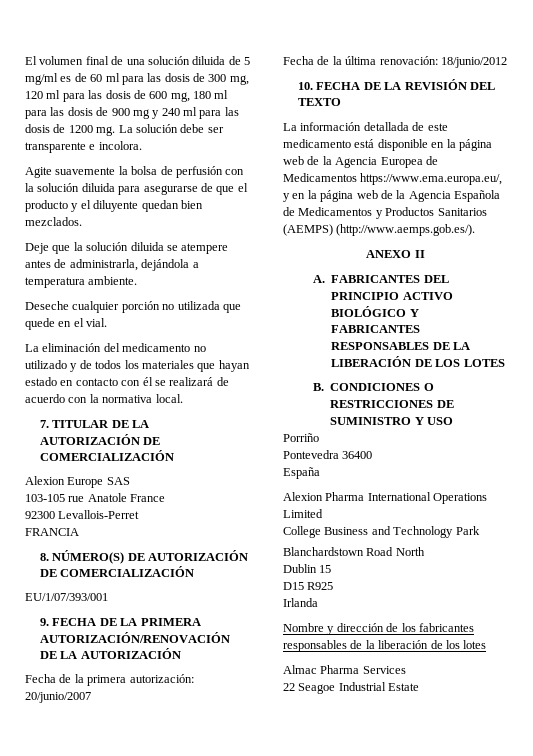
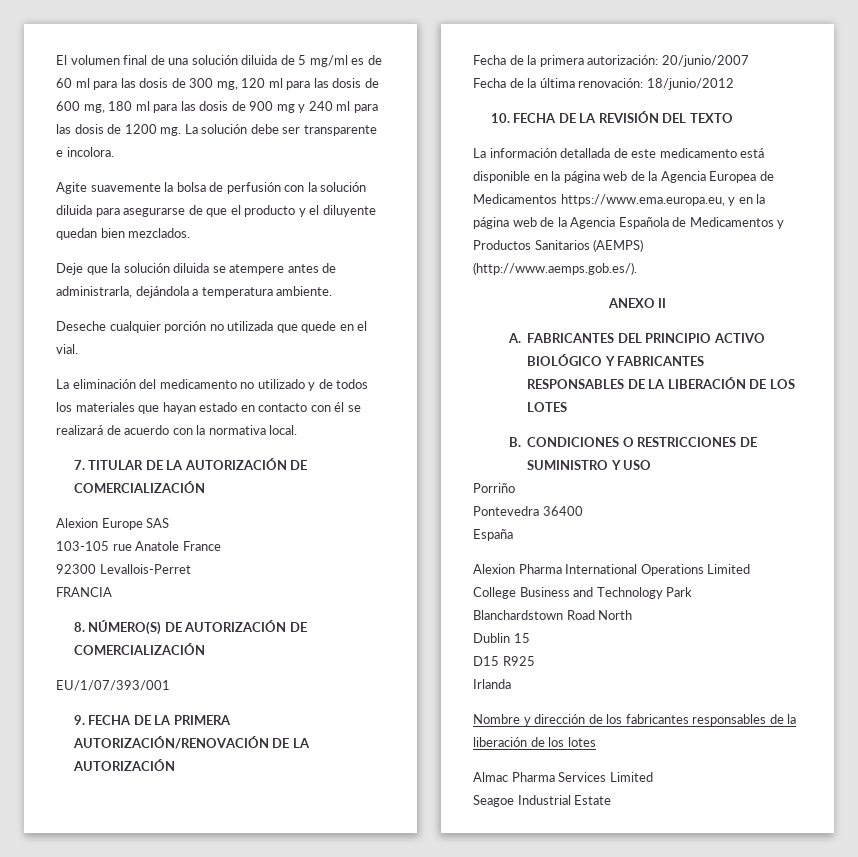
[360,173,503,185] https://www.ema.europa.eu/, -> [560,194,725,206] https://www.ema.europa.eu,
[283,683,295,691] // 22 -> [609,772,653,782] Limited //

